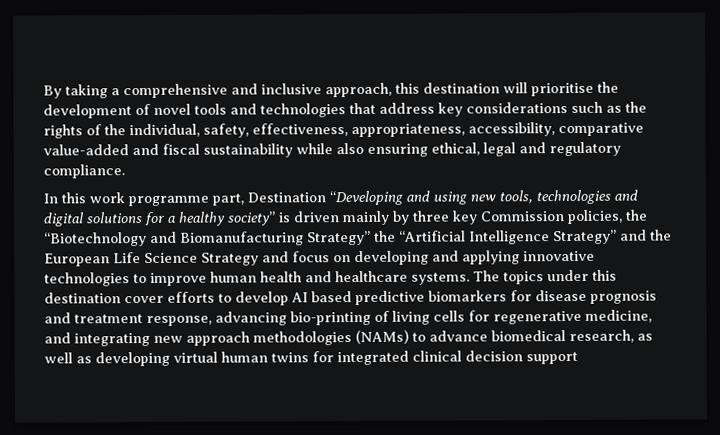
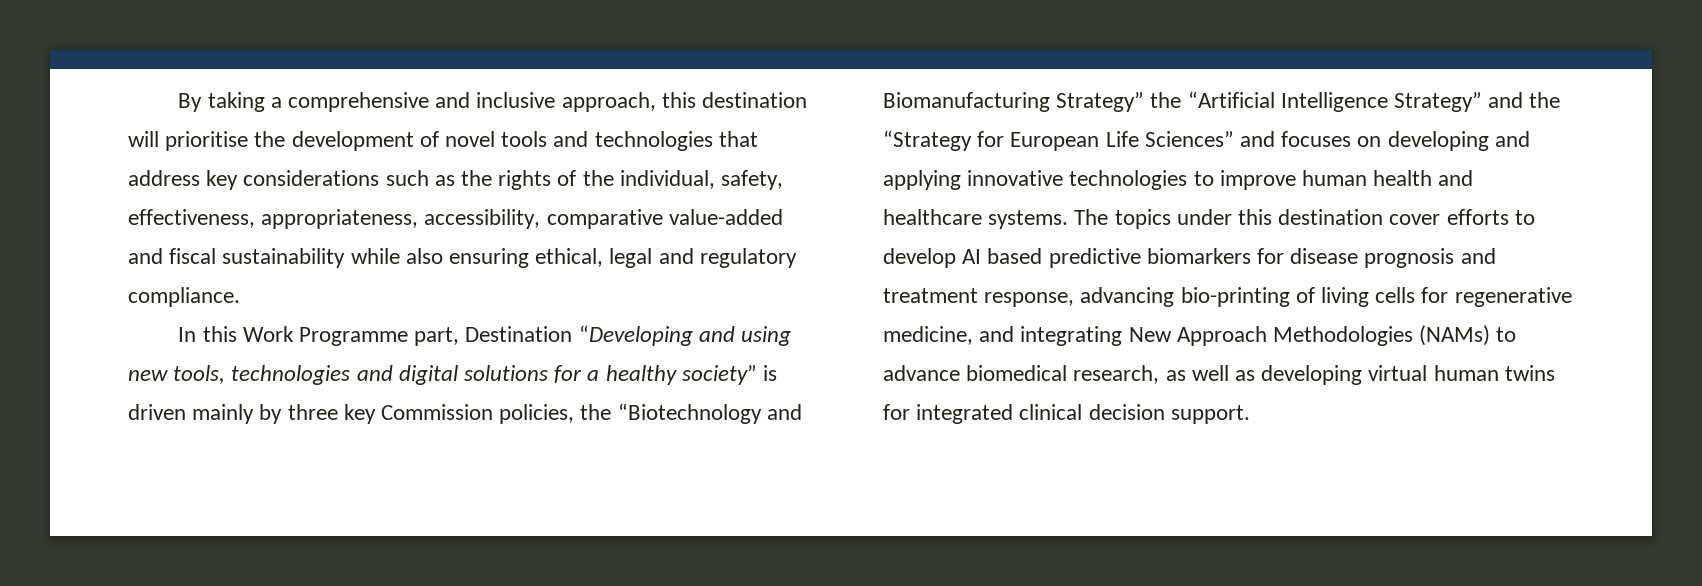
[89,192,209,207] work programme -> [242,326,409,346] Work Programme
[44,251,330,267] European Life Science Strategy and focus -> [883,130,1352,151] “Strategy for European Life Sciences” and focuses
[153,331,352,346] new approach methodologies -> [1128,326,1414,346] New Approach Methodologies
[526,351,578,365] support -> [1170,405,1250,424] support.

